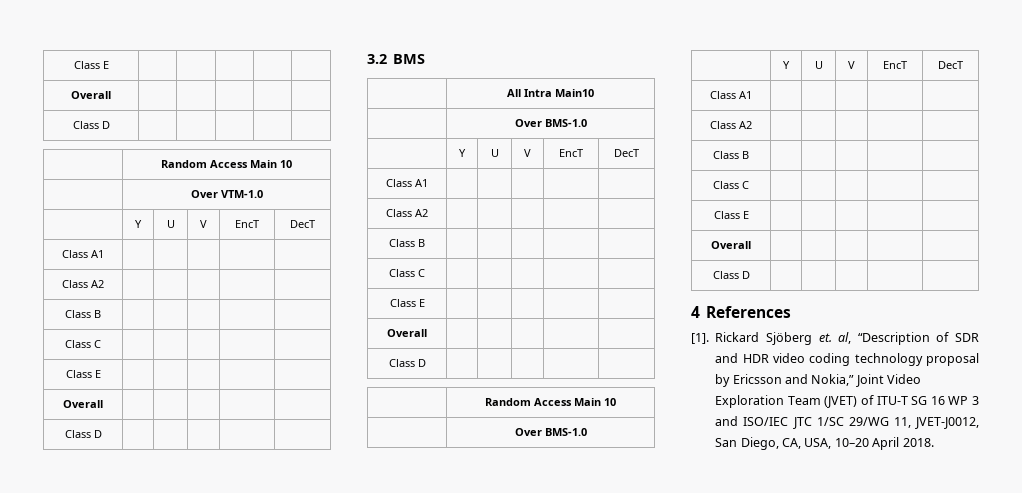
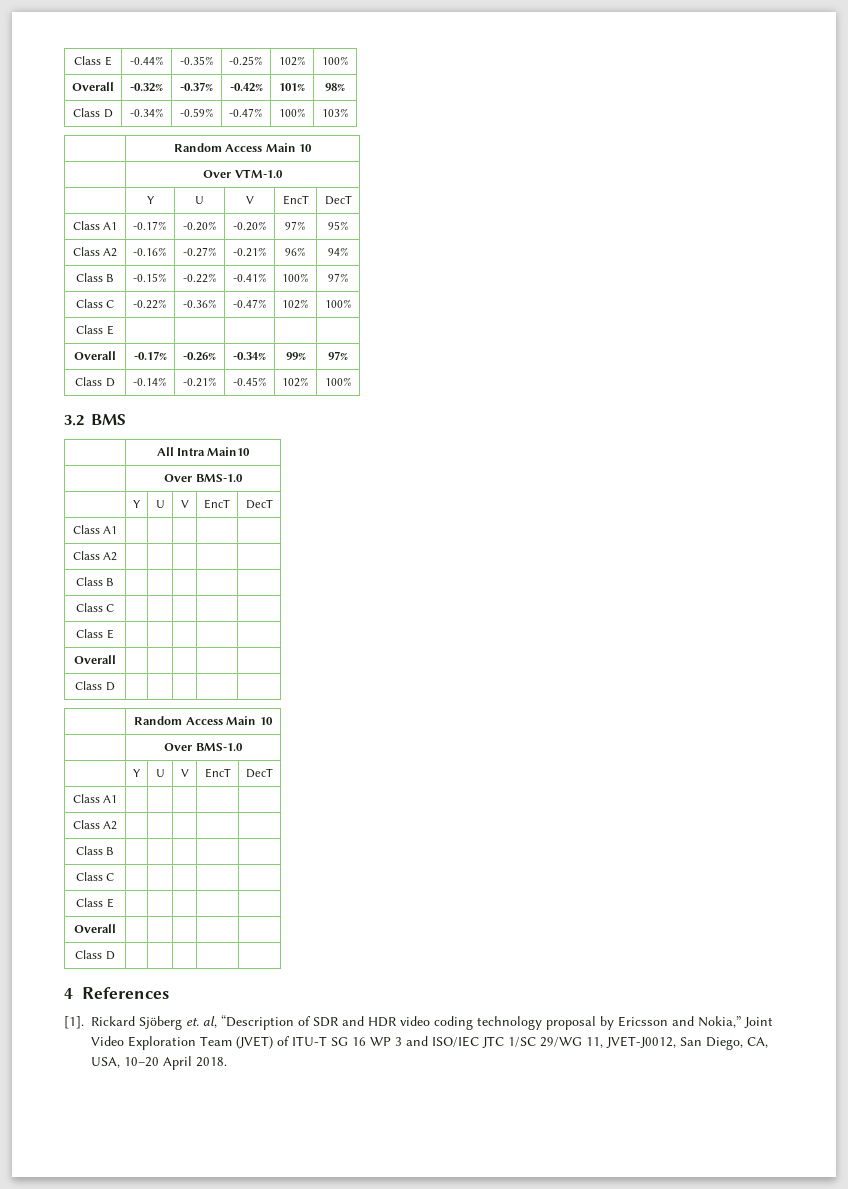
[73,61,109,69] [71,91,111,99] [72,121,110,129] Class E | | | | | // Overall | | | | | // Class D | | | | | -> [74,56,112,66] [129,56,164,65] [179,56,214,65] [229,56,263,66] [278,56,306,66] [321,56,349,65] [72,82,114,91] [130,83,163,92] [180,82,213,91] [229,83,263,92] [279,83,305,91] [325,83,345,91] [73,108,113,118] [129,108,164,117] [179,108,214,117] [229,108,263,117] [278,108,306,117] [321,108,349,117] Class E | -0.44% | -0.35% | -0.25% | 102% | 100% // Overall | -0.32% | -0.37% | -0.42% | 101% | 98% // Class D | -0.34% | -0.59% | -0.47% | 100% | 103%
[62,280,104,288] [65,310,101,318] [65,340,101,348] [65,370,101,378] [63,400,103,408] [64,430,102,438] | | | | // Class A2 | | | | | // Class B | | | | | // Class C | | | | | // Class E | | | | | // Overall | | | | | // Class D | | | | | -> [133,221,167,230] [182,221,217,231] [232,221,267,231] [285,221,306,230] [327,221,349,230] [72,247,118,257] [133,247,167,256] [182,247,217,257] [232,247,267,257] [285,247,306,256] [327,247,349,256] [75,273,115,282] [133,273,167,282] [182,273,217,283] [232,273,267,282] [282,273,309,282] [327,273,349,282] [75,299,115,308] [133,299,167,309] [182,299,217,308] [232,299,267,308] [282,299,309,309] [324,299,352,308] [76,325,114,335] [74,351,116,360] [133,351,167,360] [183,352,216,361] [233,352,266,360] [285,352,306,360] [328,351,348,360] [75,377,115,387] [133,377,167,386] [182,377,217,387] [232,377,267,386] [282,377,309,387] [324,377,352,386] -0.17% | -0.20% | -0.20% | 97% | 95% // Class A2 | -0.16% | -0.27% | -0.21% | 96% | 94% // Class B | -0.15% | -0.22% | -0.41% | 100% | 97% // Class C | -0.22% | -0.36% | -0.47% | 102% | 100% // Class E | | | | | // Overall | -0.17% | -0.26% | -0.34% | 99% | 97% // Class D | -0.14% | -0.21% | -0.45% | 102% | 100%

